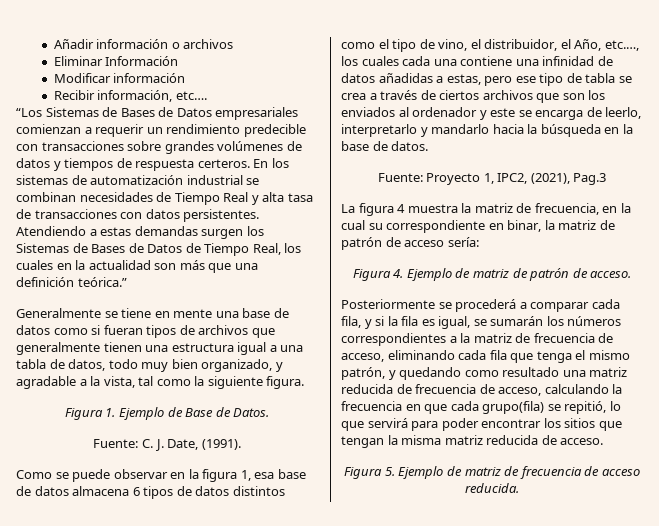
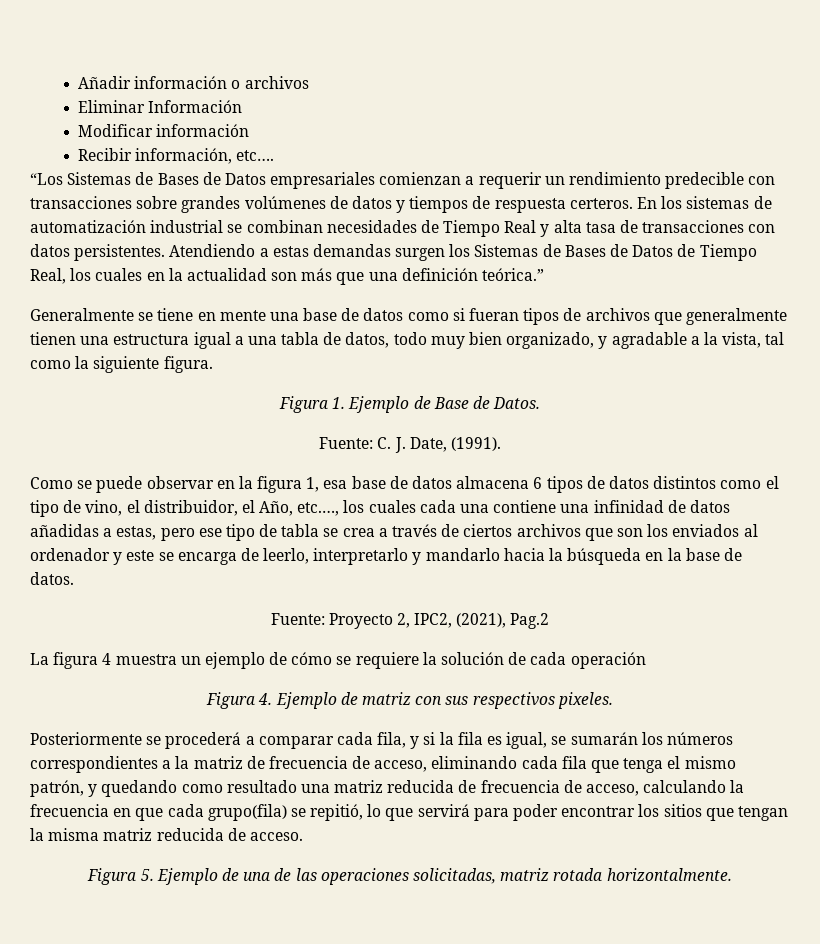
[483,173,494,184] 1, -> [396,613,410,628] 2,
[573,173,607,185] Pag.3 -> [510,613,550,629] Pag.2
[461,203,631,215] [341,220,615,233] [341,237,479,250] la matriz de frecuencia, en la cual su correspondiente en binar, la matriz de patrón de acceso sería: -> [180,652,646,669] un ejemplo de cómo se requiere la solución de cada operación
[512,268,632,281] de patrón de acceso. -> [415,692,613,709] con sus respectivos pixeles.
[464,466,640,479] [465,483,519,493] matriz de frecuencia de acceso reducida. -> [243,868,732,885] una de las operaciones solicitadas, matriz rotada horizontalmente.

